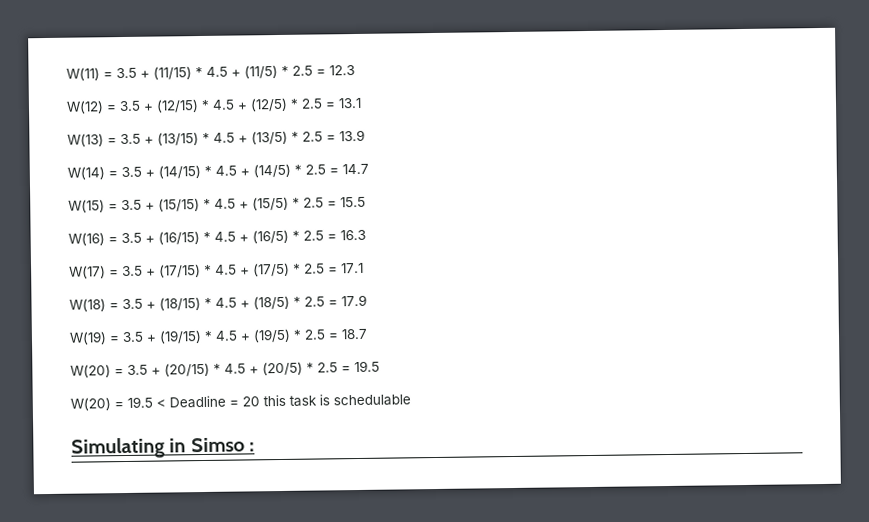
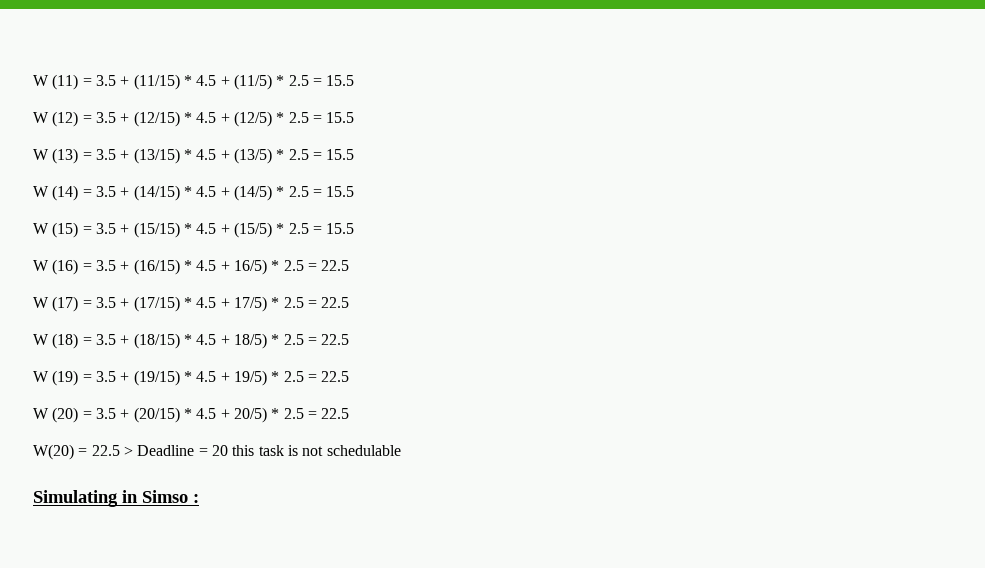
[66,67,100,81] W(11) -> [33,74,79,90] W (11)
[329,65,355,76] [66,100,104,114] 12.3 // W(12) -> [326,75,355,86] [33,111,79,127] 15.5 // W (12)
[338,97,362,109] [67,133,104,147] 13.1 // W(13) -> [326,112,355,123] [33,148,79,164] 15.5 // W (13)
[339,129,365,142] [67,166,105,180] 13.9 // W(14) -> [326,149,355,160] [33,185,79,201] 15.5 // W (14)
[342,163,369,175] [68,199,105,213] 14.7 // W(15) -> [326,186,355,197] [33,222,79,238] 15.5 // W (15)
[68,232,105,246] W(16) -> [33,259,79,275] W (16)
[252,229,366,244] [69,265,106,279] (16/5) * 2.5 = 16.3 // W(17) -> [233,259,350,275] [33,296,79,312] 16/5) * 2.5 = 22.5 // W (17)
[253,262,364,277] [69,298,106,312] (17/5) * 2.5 = 17.1 // W(18) -> [233,296,350,312] [33,333,79,349] 17/5) * 2.5 = 22.5 // W (18)
[253,294,367,310] [69,331,107,345] (18/5) * 2.5 = 17.9 // W(19) -> [233,333,350,349] [33,370,79,386] 18/5) * 2.5 = 22.5 // W (19)
[253,328,368,343] [70,364,111,378] (19/5) * 2.5 = 18.7 // W(20) -> [233,370,350,386] [33,407,79,423] 19/5) * 2.5 = 22.5 // W (20)
[262,360,380,376] [70,396,166,411] (20/5) * 2.5 = 19.5 // W(20) = 19.5 < -> [233,407,350,423] [33,444,133,460] 20/5) * 2.5 = 22.5 // W(20) = 22.5 >
(330, 400) none -> [302,446,324,456] not

